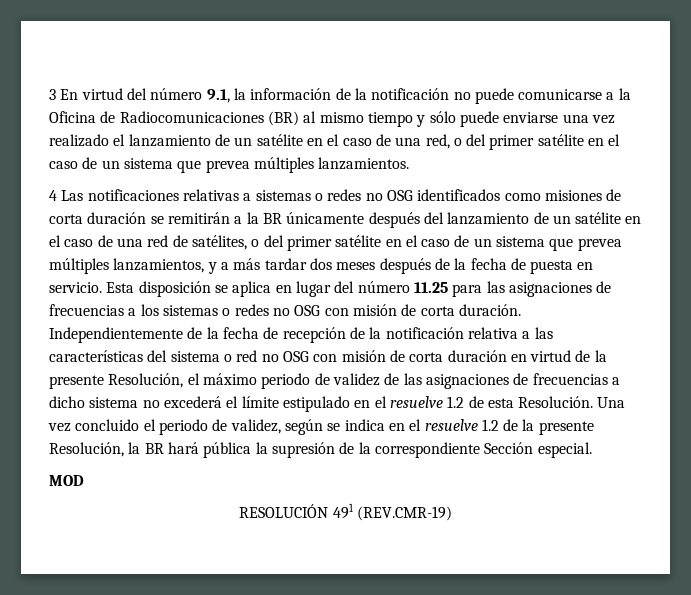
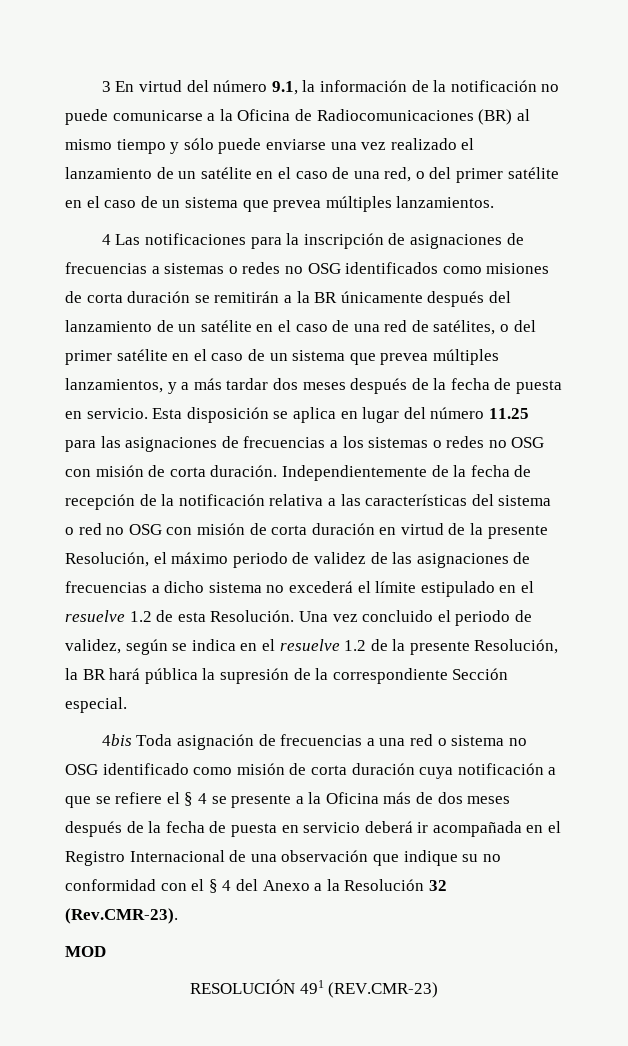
[182,189,239,201] relativas -> [250,233,524,249] [65,262,147,274] para la inscripción de asignaciones de frecuencias
(592, 450) none -> [101,734,527,750] [65,763,557,779] [65,792,511,808] [65,821,562,837] [65,850,501,866] [65,879,447,893] [65,908,178,924] // 4bis Toda asignación de frecuencias a una red o sistema no OSG identificado como misión de corta duración cuya notificación a que se refiere el § 4 se presente a la Oficina más de dos meses después de la fecha de puesta en servicio deberá ir acompañada en el Registro Internacional de una observación que indique su no conformidad con el § 4 del Anexo a la Resolución 32 (Rev.CMR-23).
[356,506,452,521] (REV.CMR-19) -> [328,982,439,998] (REV.CMR-23)

